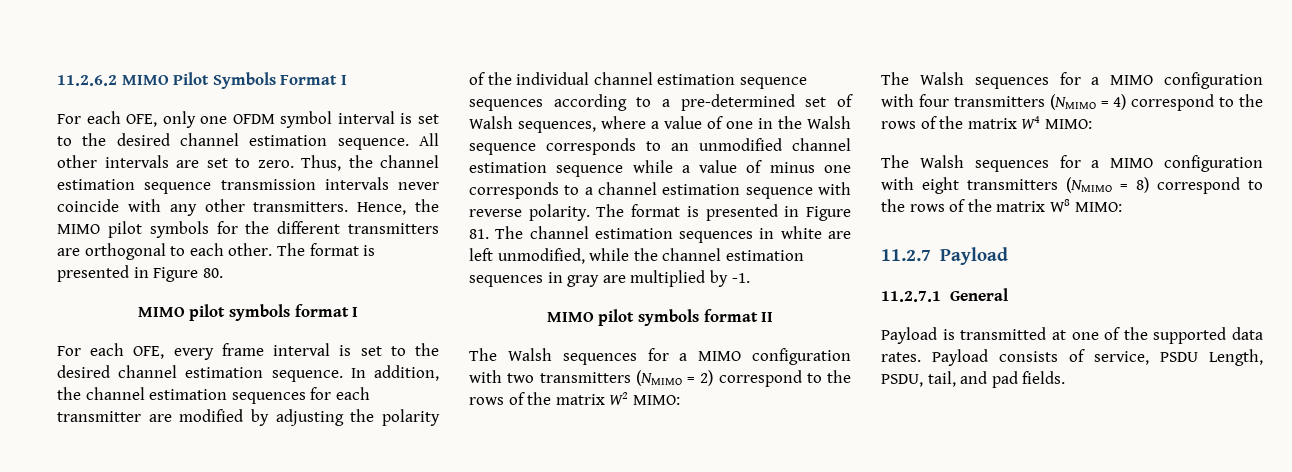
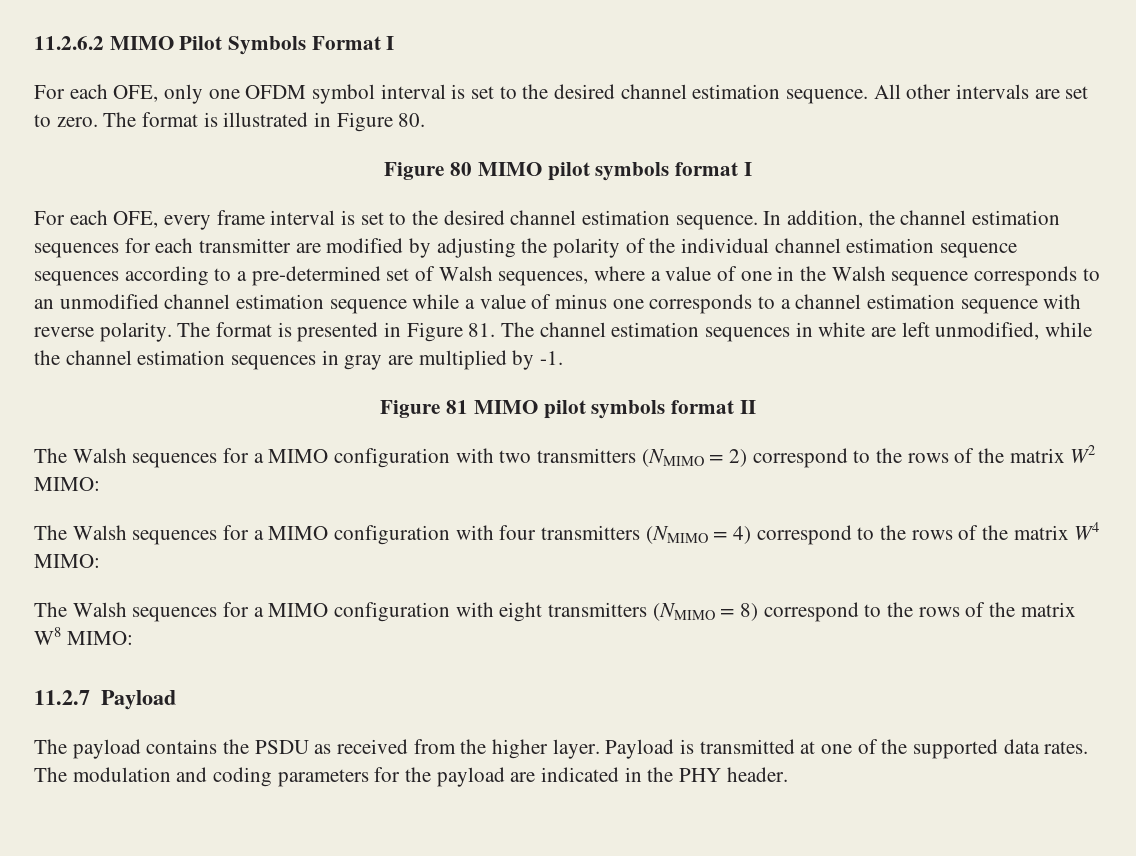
[301,155,439,171] [57,177,439,194] [57,199,439,216] [57,221,439,238] [57,243,376,260] [57,265,129,282] Thus, the channel estimation sequence transmission intervals never coincide with any other transmitters. Hence, the MIMO pilot symbols for the different transmitters are orthogonal to each other. The format is presented -> [103,112,309,127] The format is illustrated
(223, 273) none -> [384,162,473,180] Figure 80
(750, 278) none -> [380,400,469,418] Figure 81
[881,288,1008,302] 11.2.7.1 General // -> [34,739,600,759] The payload contains the PSDU as received from the higher layer.
[932,349,1263,366] [881,371,1066,388] Payload consists of service, PSDU Length, PSDU, tail, and pad fields. -> [34,767,788,787] The modulation and coding parameters for the payload are indicated in the PHY header.

